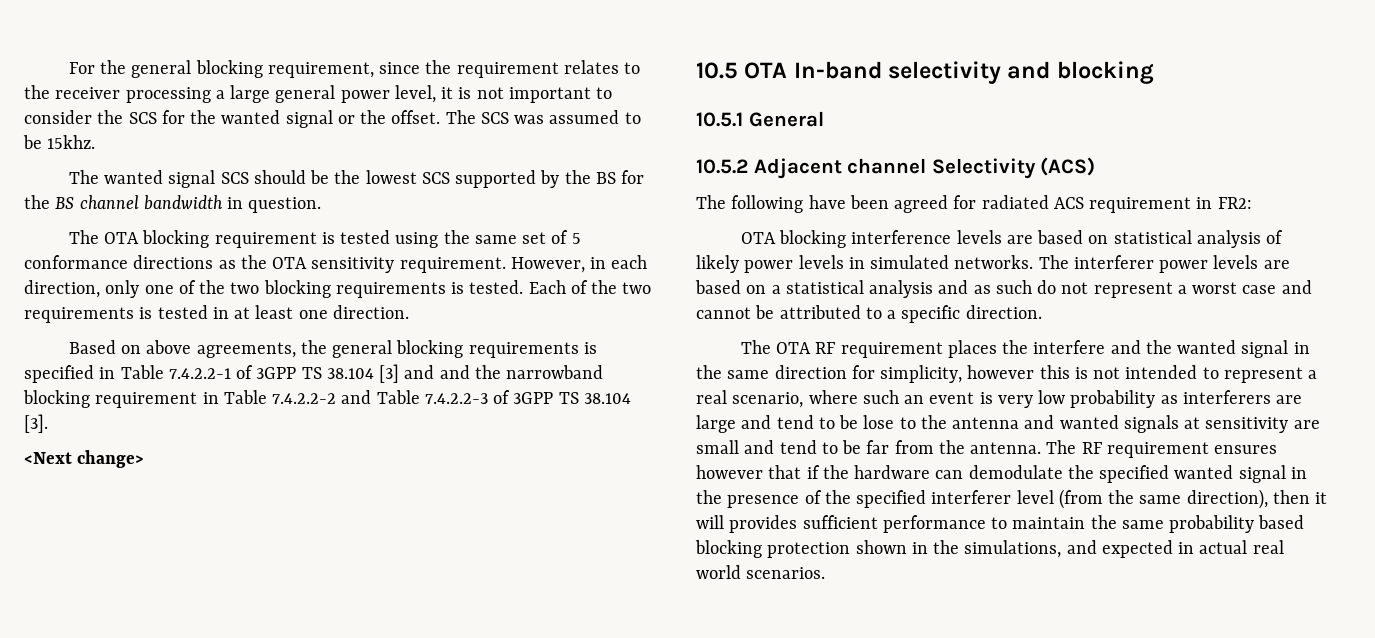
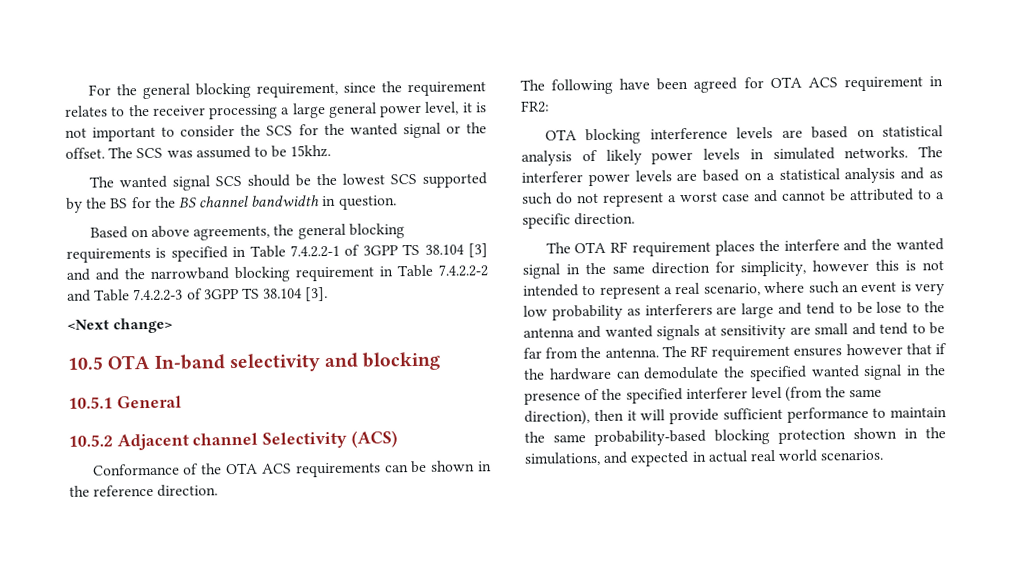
[68,230,581,248] [24,255,648,273] [24,280,652,298] [24,305,409,323] // The OTA blocking requirement is tested using the same set of 5 conformance directions as the OTA sensitivity requirement. However, in each direction, only one of the two blocking requirements is tested. Each of the two requirements is tested in at least one direction. -> (397, 202) none
(1096, 166) none -> [92,460,492,478] [69,484,219,497] // Conformance of the OTA ACS requirements can be shown in the reference direction.
[981,195,1049,209] radiated -> [769,76,802,89] OTA
[729,515,798,533] provides -> [669,408,719,425] provide
[1169,515,1305,533] probability based -> [594,429,706,447] probability-based

